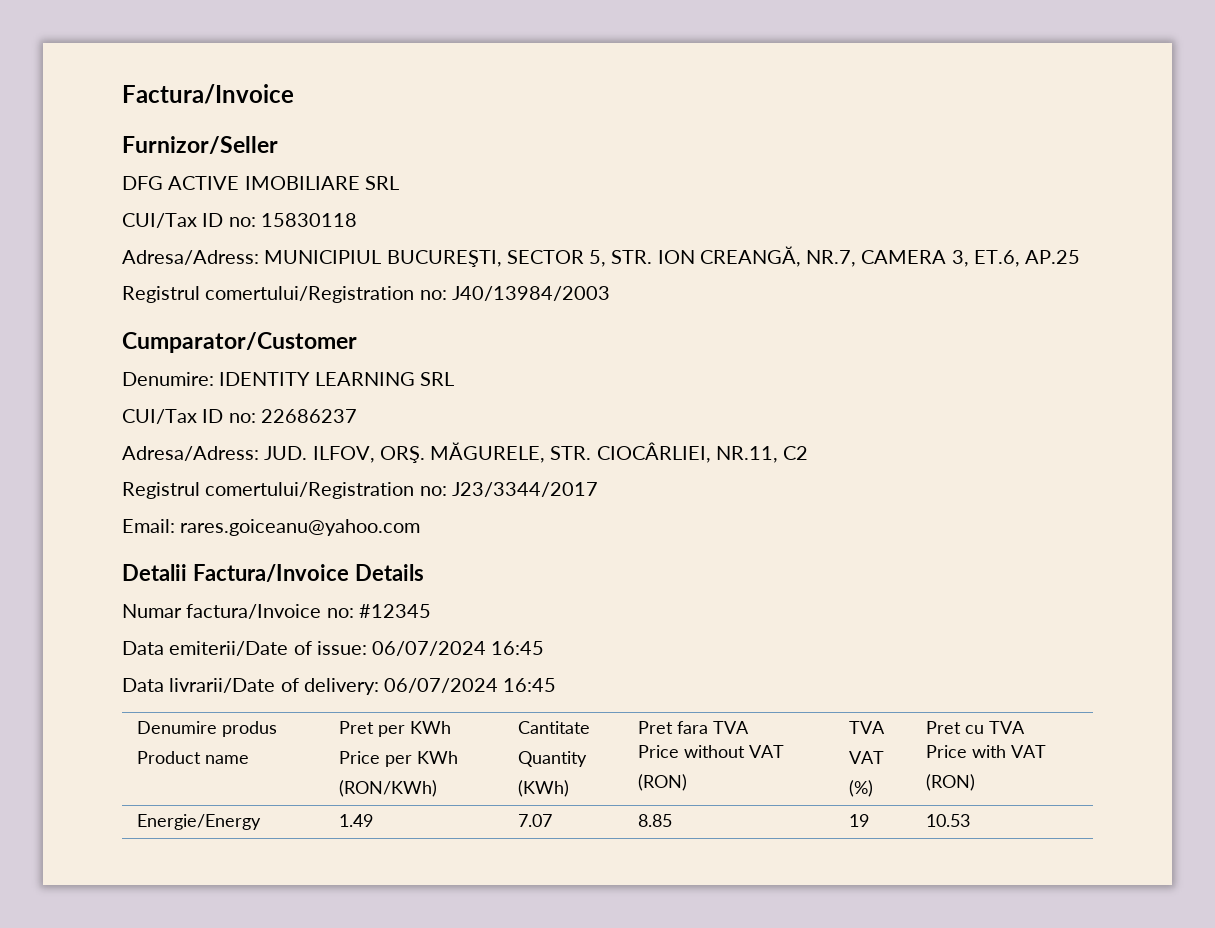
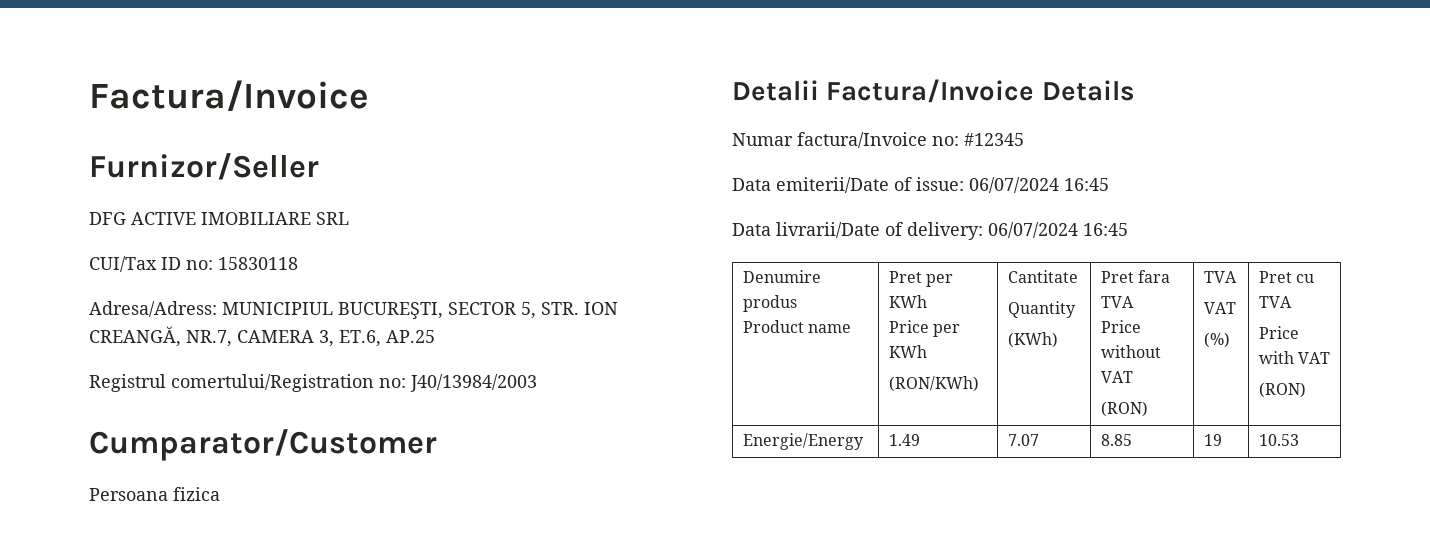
[122,372,454,386] [122,409,357,424] [122,442,809,463] [122,482,598,499] [122,519,421,536] Denumire: IDENTITY LEARNING SRL // CUI/Tax ID no: 22686237 // Adresa/Adress: JUD. ILFOV, ORŞ. MĂGURELE, STR. CIOCÂRLIEI, NR.11, C2 // Registrul comertului/Registration no: J23/3344/2017 // Email: rares.goiceanu@yahoo.com -> [89,487,220,501] Persoana fizica

